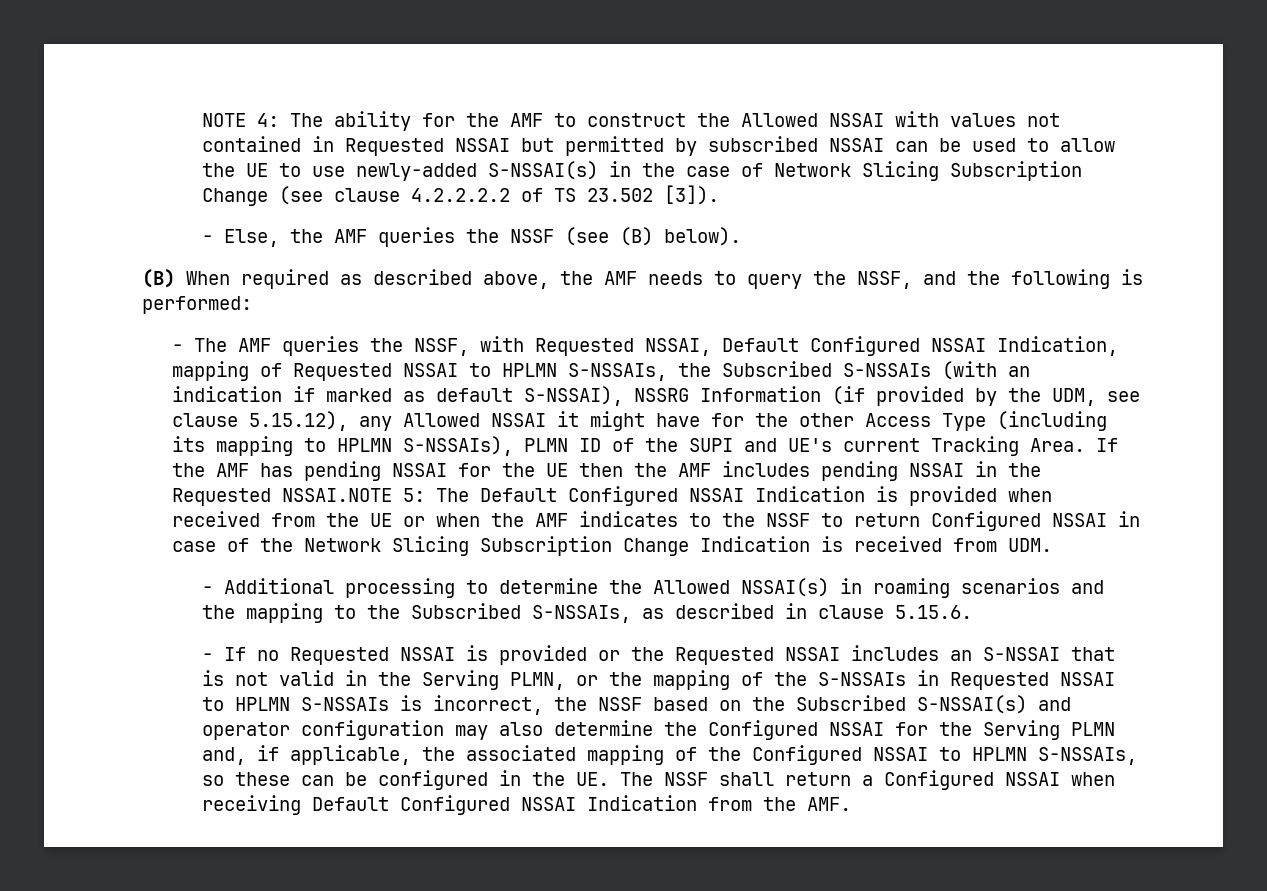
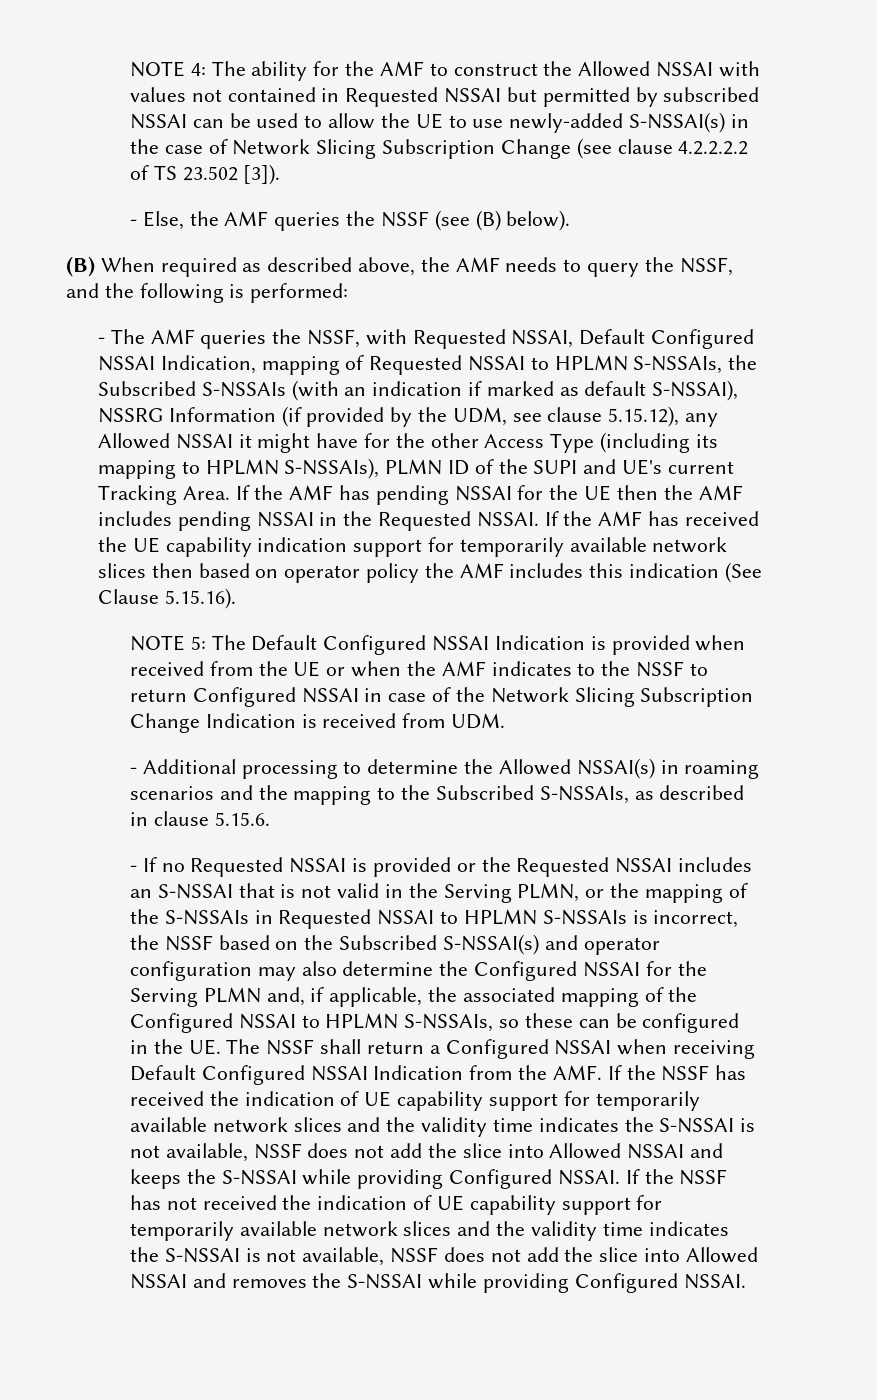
[281,488,392,502] NSSAI.NOTE -> [476,511,759,527] [98,537,728,557] [98,562,762,583] [98,588,236,609] [130,635,186,651] NSSAI. If the AMF has received the UE capability indication support for temporarily available network slices then based on operator policy the AMF includes this indication (See Clause 5.15.16). // NOTE
(851, 804) none -> [607,1065,747,1081] [130,1091,700,1111] [130,1117,756,1137] [130,1143,723,1162] [130,1169,728,1189] [130,1195,663,1215] [130,1221,729,1241] [130,1247,758,1266] [130,1273,746,1293] If the NSSF has received the indication of UE capability support for temporarily available network slices and the validity time indicates the S-NSSAI is not available, NSSF does not add the slice into Allowed NSSAI and keeps the S-NSSAI while providing Configured NSSAI. If the NSSF has not received the indication of UE capability support for temporarily available network slices and the validity time indicates the S-NSSAI is not available, NSSF does not add the slice into Allowed NSSAI and removes the S-NSSAI while providing Configured NSSAI.

